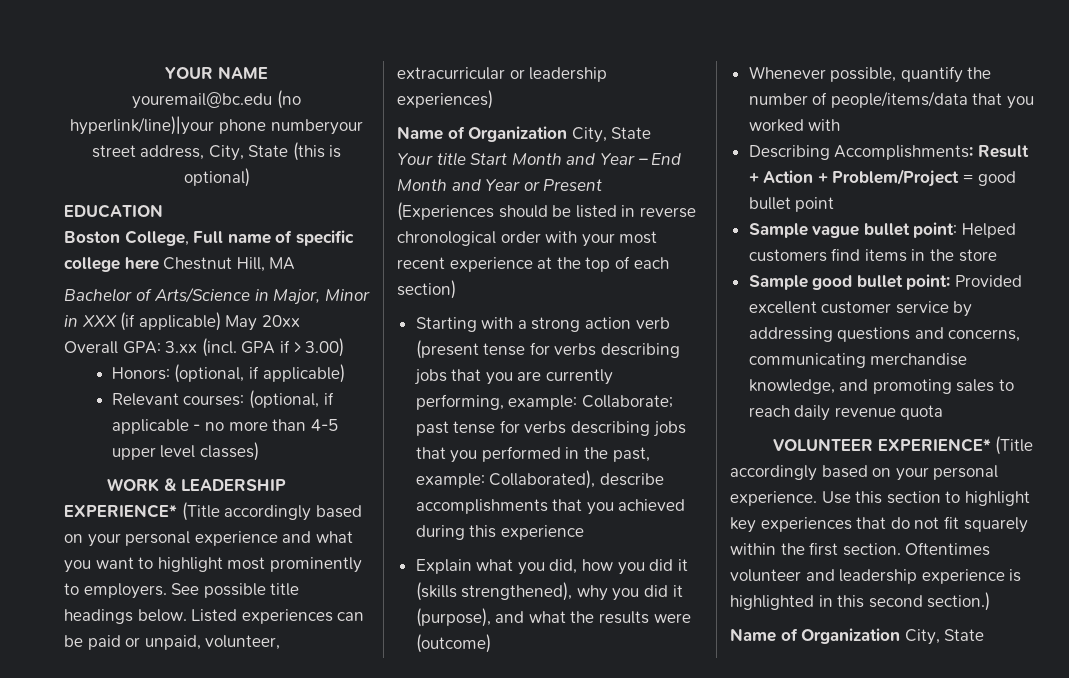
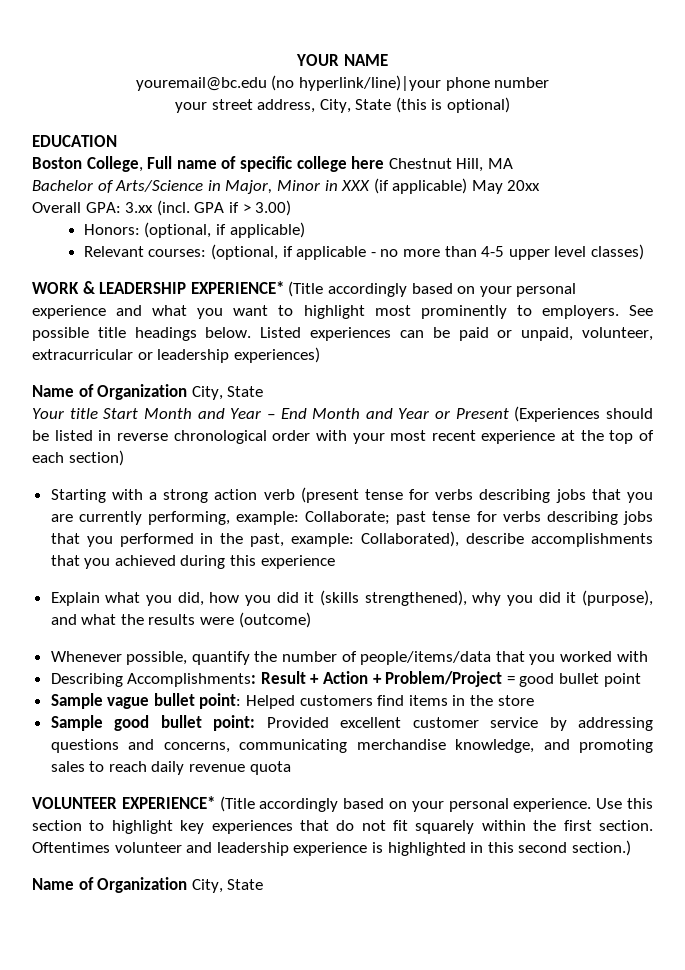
[270,119,363,135] numberyour -> [494,77,550,88] [174,102,207,113] number // your

